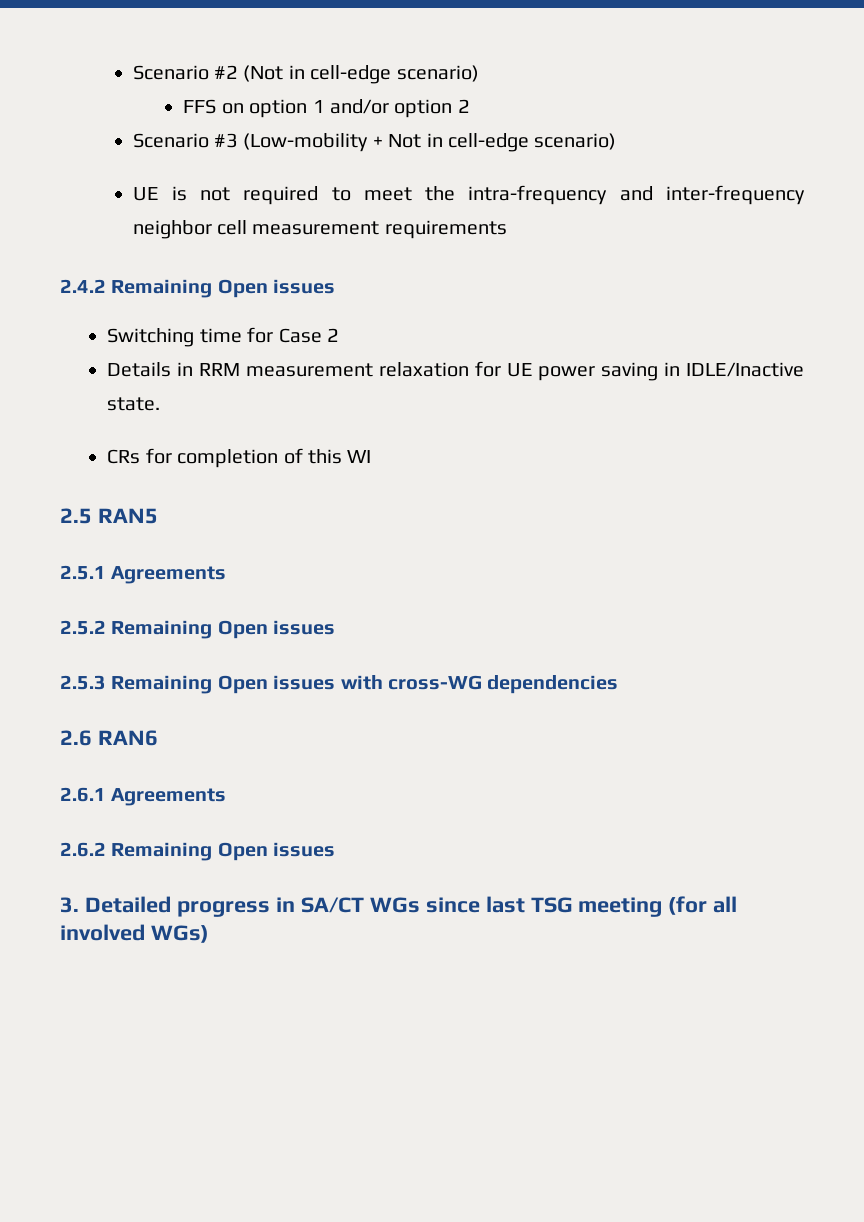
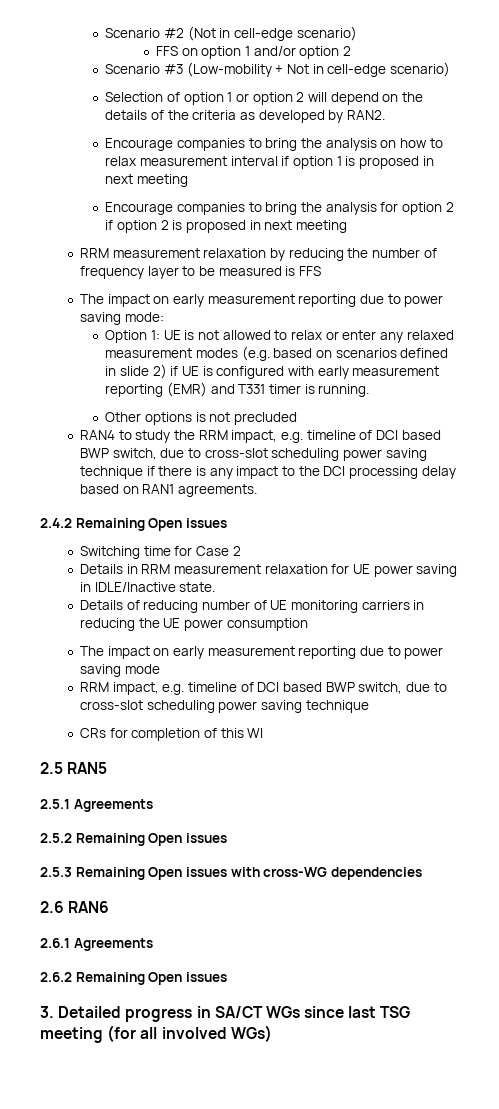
[132,185,805,205] [132,220,507,239] UE is not required to meet the intra-frequency and inter-frequency neighbor cell measurement requirements -> [105,92,423,105] [105,110,385,123] [105,138,443,151] [105,156,434,169] [105,174,189,187] [105,202,454,215] [105,220,347,233] [80,248,437,261] [80,266,321,279] [80,294,444,307] [80,312,164,325] [105,330,454,343] [105,346,449,361] [105,364,440,379] [105,382,370,397] [105,412,297,425] [80,430,441,443] [80,448,427,461] [80,466,456,479] [80,484,258,497] Selection of option 1 or option 2 will depend on the details of the criteria as developed by RAN2. // Encourage companies to bring the analysis on how to relax measurement interval if option 1 is proposed in next meeting // Encourage companies to bring the analysis for option 2 if option 2 is proposed in next meeting // RRM measurement relaxation by reducing the number of frequency layer to be measured is FFS // The impact on early measurement reporting due to power saving mode: // Option 1: UE is not allowed to relax or enter any relaxed measurement modes (e.g. based on scenarios defined in slide 2) if UE is configured with early measurement reporting (EMR) and T331 timer is running. // Other options is not precluded // RAN4 to study the RRM impact, e.g. timeline of DCI based BWP switch, due to cross-slot scheduling power saving technique if there is any impact to the DCI processing delay based on RAN1 agreements.
(161, 404) none -> [80,600,425,613] [80,618,308,631] [80,646,444,659] [80,664,160,677] [80,682,447,695] [80,700,369,713] // Details of reducing number of UE monitoring carriers in reducing the UE power consumption // The impact on early measurement reporting due to power saving mode // RRM impact, e.g. timeline of DCI based BWP switch, due to cross-slot scheduling power saving technique

